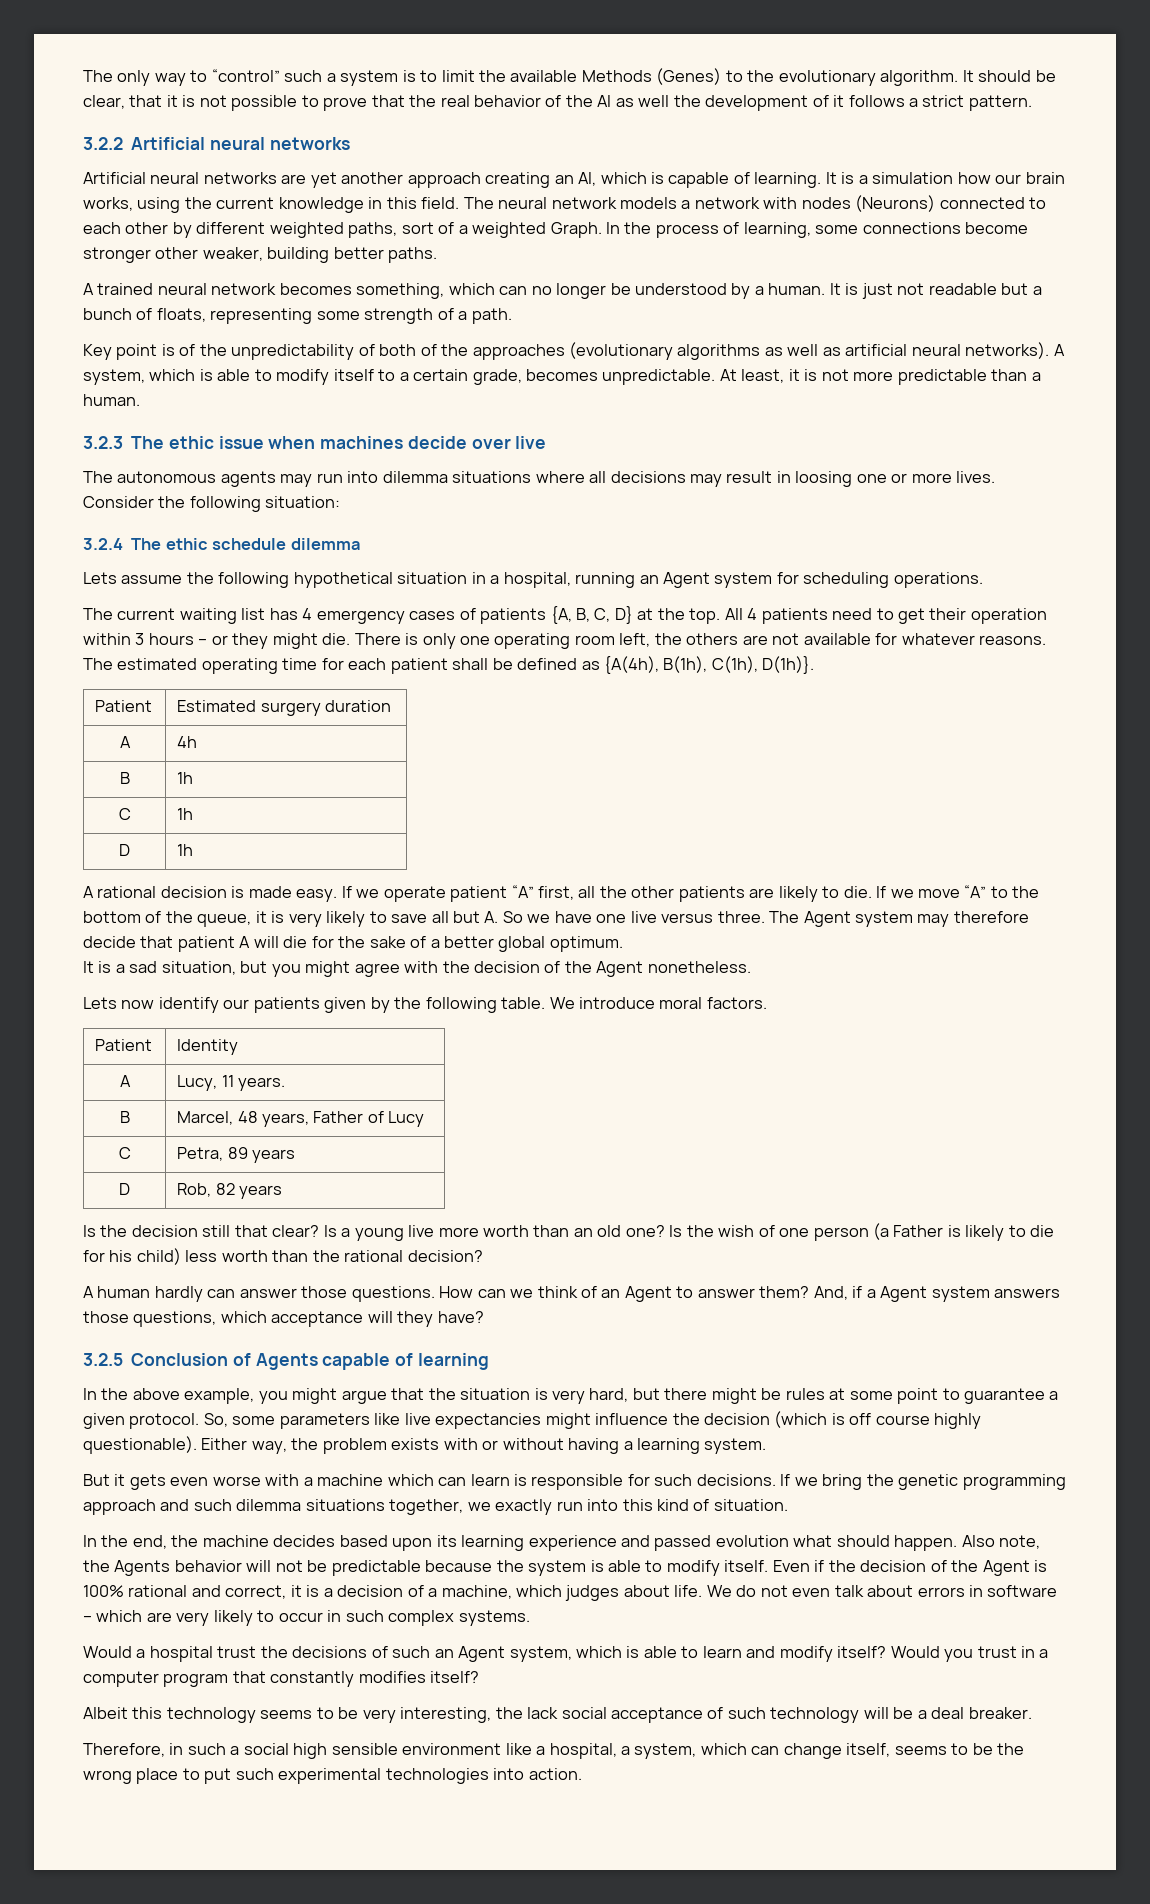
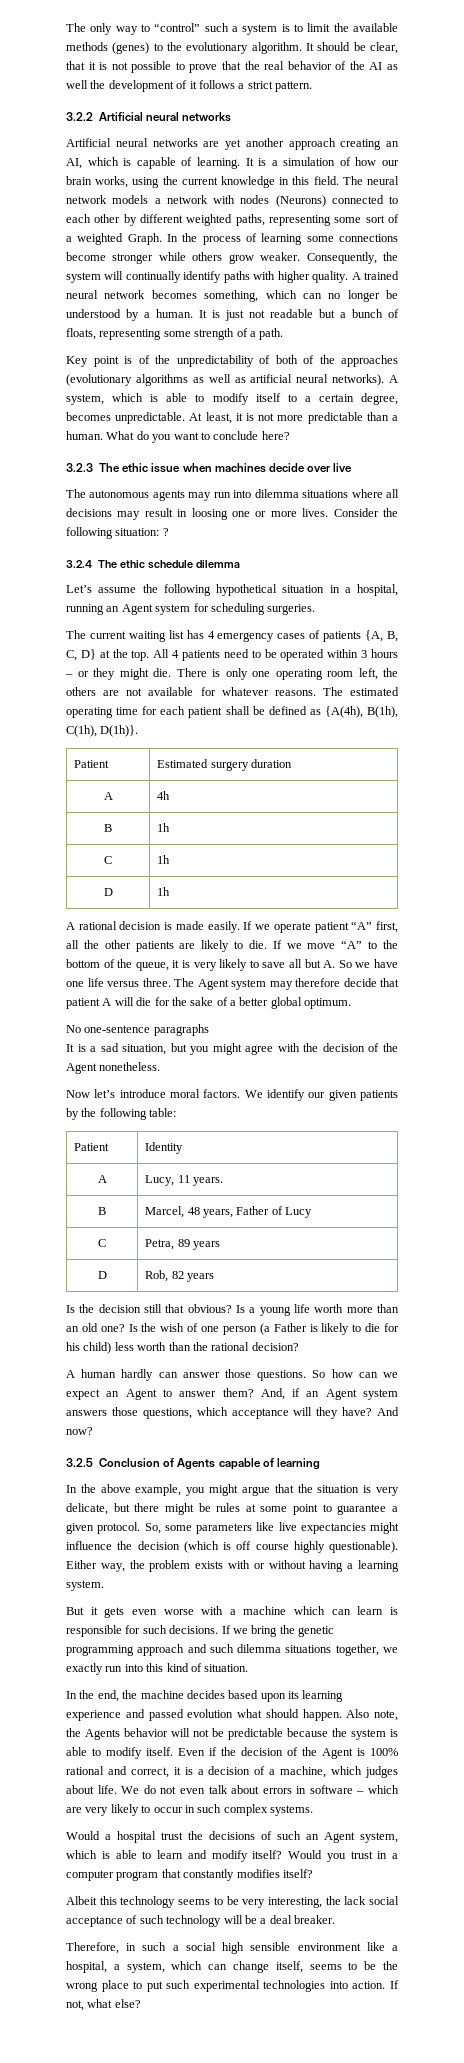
[581,68,722,85] Methods (Genes) -> [66,42,150,54] methods (genes)
(954, 178) none -> [339,157,351,166] of
(398, 230) none -> [269,215,362,226] representing some
[743,222,811,238] learning, -> [261,233,303,245] learning
[155,247,438,263] other weaker, building better paths. // -> [158,252,398,264] [66,271,349,283] while others grow weaker. Consequently, the system will continually identify paths with higher quality.
[472,369,522,385] grade, -> [361,393,398,405] degree,
(140, 400) none -> [106,431,290,443] What do you want to conclude here?
(341, 502) none -> [162,528,169,536] ?
[83,572,117,584] Lets -> [66,585,92,593] Let’s
[893,572,983,588] operations. -> [267,604,316,615] surgeries.
[898,608,1047,624] get their operation -> [264,649,325,661] be operated
[296,889,338,902] easy. -> [207,921,240,933] easily.
[630,911,657,923] live -> [87,978,104,987] life
(623, 944) none -> [66,1024,209,1036] // No one-sentence paragraphs
[83,997,767,1013] Lets now identify our patients given by the following table. We introduce moral factors. -> [66,1089,398,1101] [66,1108,177,1120] Now let’s introduce moral factors. We identify our given patients by the following table:
[272,1225,320,1237] clear? -> [187,1304,232,1313] obvious?
[408,1225,530,1237] live more worth -> [294,1304,373,1313] life worth more
[439,1286,598,1298] How can we think of -> [312,1369,398,1378] [66,1389,100,1400] So how can we expect
[866,1289,876,1298] a -> [306,1391,320,1397] an
(484, 1317) none -> [377,1407,399,1416] [66,1427,93,1435] And now?
[589,1388,629,1402] hard, -> [66,1503,108,1515] delicate,
(582, 1774) none -> [389,1980,399,1989] [66,1999,141,2011] If not, what else?

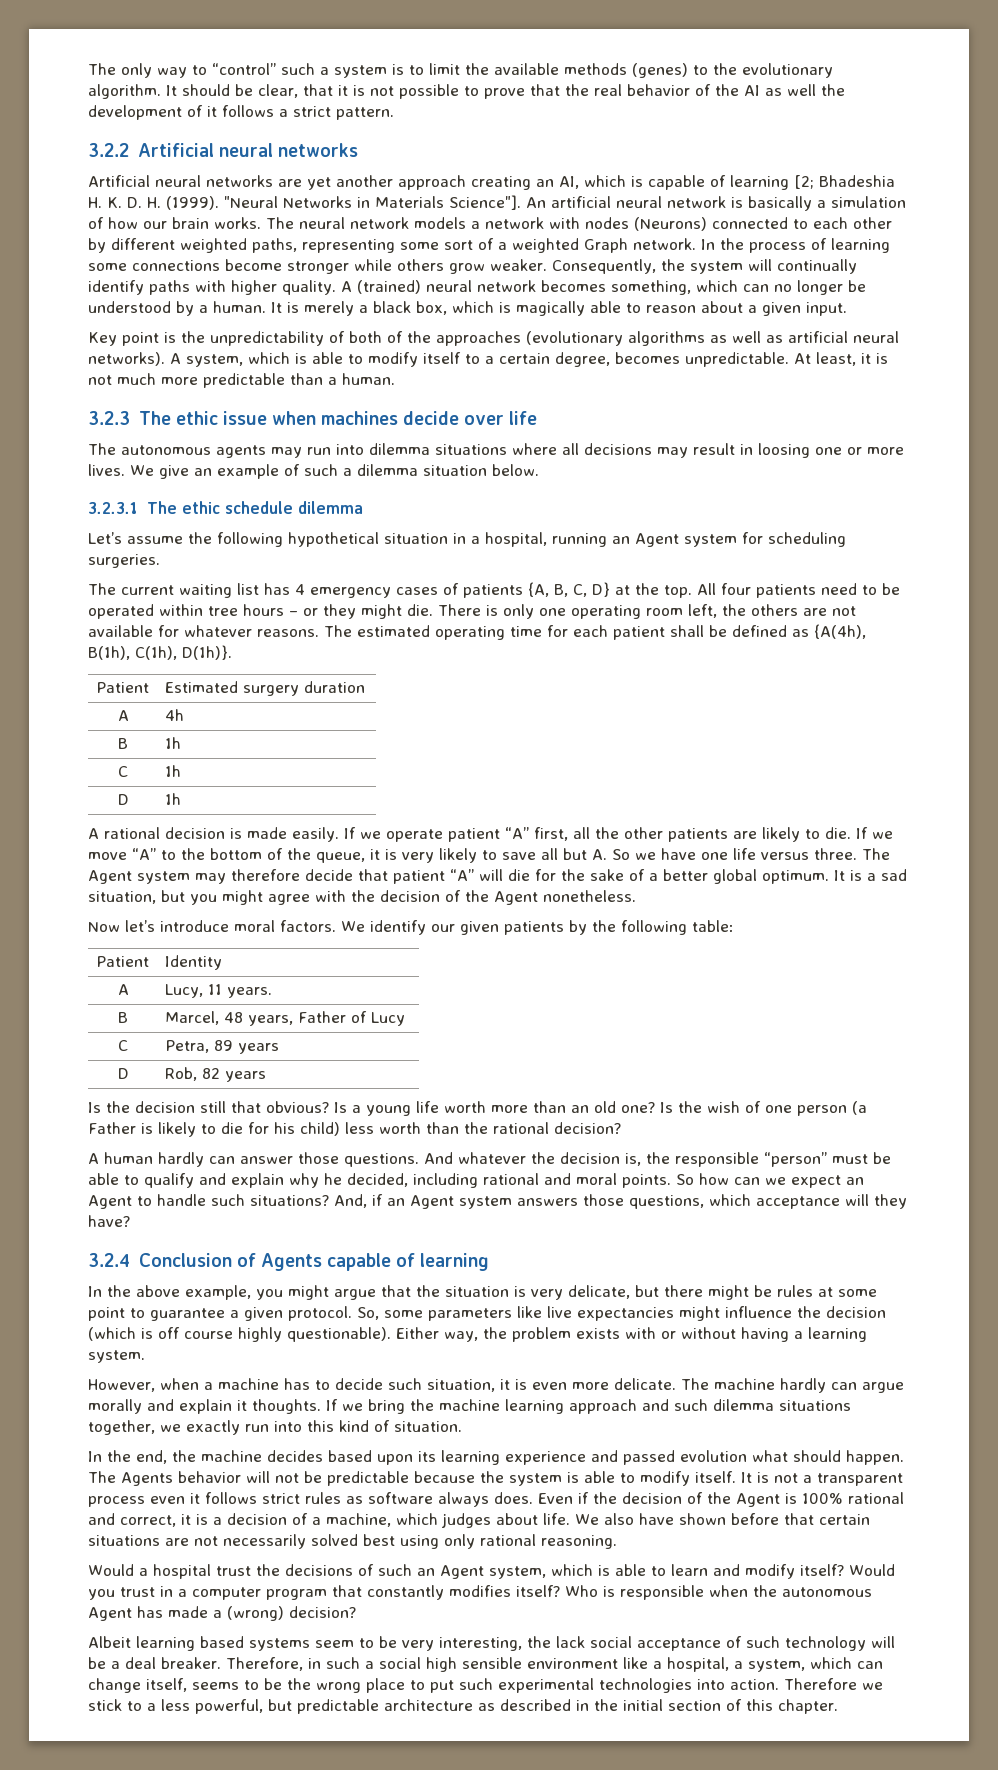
[196,157,267,169] learning. It is -> [730,175,895,190] [88,195,812,211] learning [2; Bhadeshia H. K. D. H. (1999). "Neural Networks in Materials Science"]. An artificial neural network is basically
[95,176,339,188] works, using the current knowledge in this field. -> [214,217,261,229] works.
[127,233,162,245] Graph. -> [584,238,696,253] Graph network.
[364,271,400,280] trained -> [357,280,421,294] (trained)
[225,309,399,321] [66,328,284,340] just not readable but a bunch of floats, representing some strength of a path. -> [304,301,847,316] merely a black box, which is magically able to reason about a given input.
[138,355,150,364] of -> (176, 337) none
(275, 417) none -> [117,373,156,385] much
[106,431,290,443] What do you want to conclude here? -> (395, 379) none
[332,463,352,472] live -> [509,411,538,425] life
[333,508,398,517] [66,527,169,539] [66,560,92,568] Consider the following situation: ? // 3.2.4 -> [130,464,539,479] [88,502,138,514] We give an example of such a dilemma situation below. // 3.2.3.1
[172,650,180,658] 4 -> [721,583,751,595] four
[361,650,368,658] 3 -> [208,606,238,616] tree
[102,998,112,1006] A -> [450,869,474,881] “A”
[66,1024,209,1036] // No one-sentence paragraphs // -> (829, 877) none
(307, 1375) none -> [424,1152,891,1167] [88,1173,671,1188] And whatever the decision is, the responsible “person” must be able to qualify and explain why he decided, including rational and moral points.
[179,1388,254,1397] answer them? -> [157,1194,329,1206] handle such situations?
[377,1407,399,1416] [66,1427,93,1435] [66,1458,93,1467] And now? // 3.2.5 -> [88,1253,130,1267] // 3.2.4
[66,1606,398,1618] [66,1625,219,1637] But it gets even worse with a machine which can learn is responsible for such decisions. -> [88,1378,904,1393] [88,1399,321,1414] However, when a machine has to decide such situation, it is even more delicate. The machine hardly can argue morally and explain it thoughts.
[298,1626,334,1637] [66,1645,134,1656] genetic programming -> [439,1399,564,1414] machine learning
[346,1709,398,1721] [66,1728,81,1737] Also note, the -> [88,1471,116,1483] The
(173, 1751) none -> [741,1472,903,1486] [88,1492,533,1507] It is not a transparent process even it follows strict rules as software always does.
[143,1785,399,1794] [66,1804,313,1816] do not even talk about errors in software – which are very likely to occur in such complex systems. -> [604,1513,870,1525] [88,1534,617,1549] also have shown before that certain situations are not necessarily solved best using only rational reasoning.
[66,1896,211,1908] // Albeit this technology seems -> [565,1585,872,1600] [88,1606,356,1621] [88,1636,354,1651] Who is responsible when the autonomous Agent has made a (wrong) decision? // Albeit learning based systems seem
(335, 1919) // -> (221, 1663) none
[389,1980,399,1989] [66,1999,141,2011] If not, what else? -> [784,1678,883,1690] [88,1699,838,1714] Therefore we stick to a less powerful, but predictable architecture as described in the initial section of this chapter.

